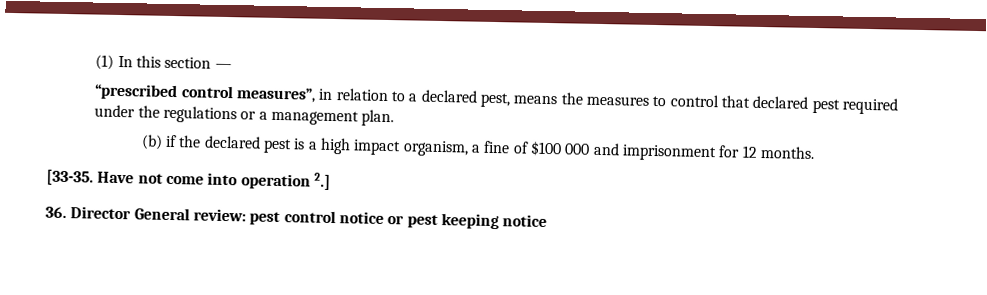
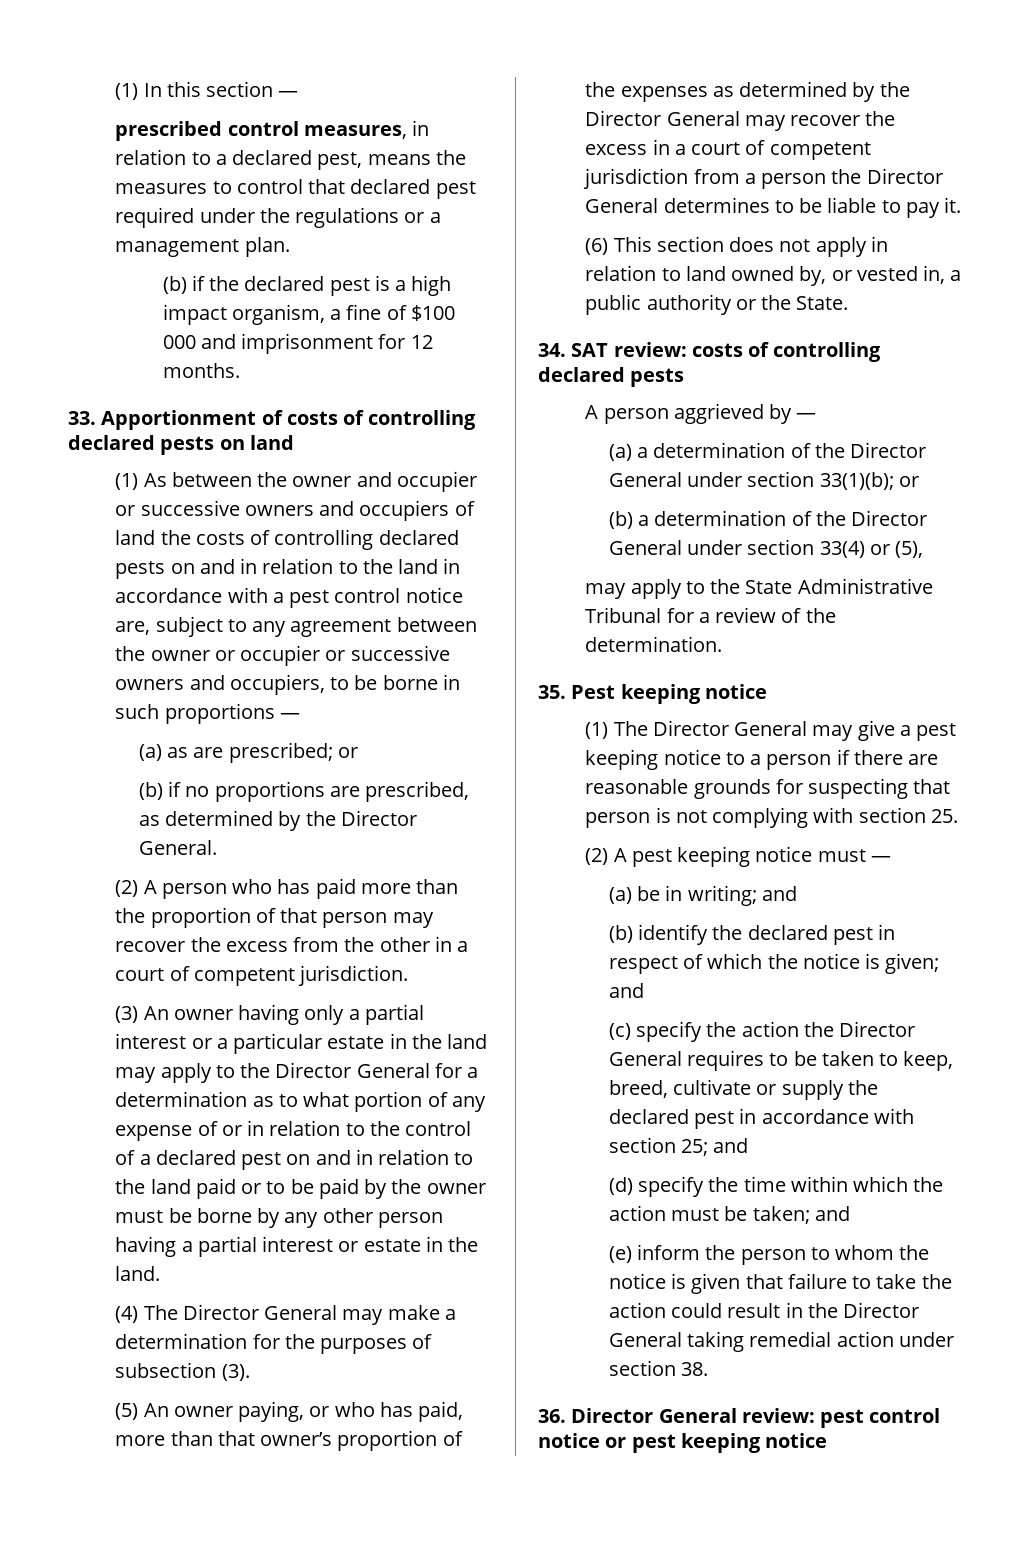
[94,83,317,103] “prescribed control measures”, -> [115,121,407,141] prescribed control measures,
[46,169,331,190] [33-35. Have not come into operation 2.] -> [68,410,477,430] [68,435,294,455] [115,471,477,492] [115,500,475,521] [115,529,459,550] [115,558,461,579] [115,587,463,608] [115,616,477,637] [115,645,450,666] [115,674,460,695] [115,703,300,724] [138,742,358,763] [138,781,470,802] [138,810,417,831] [138,840,217,855] [115,878,459,899] [115,907,434,928] [115,936,469,952] [115,965,409,986] [115,1004,424,1025] [115,1033,488,1054] [115,1062,479,1083] [115,1091,486,1112] [115,1120,472,1141] [115,1149,474,1170] [115,1178,486,1199] [115,1208,443,1228] [115,1236,479,1257] [115,1266,161,1281] [115,1304,456,1325] [115,1333,433,1354] [115,1362,250,1381] [115,1401,464,1422] [115,1430,463,1451] [585,81,910,102] [585,110,896,131] [585,139,871,160] [583,168,943,189] [585,197,962,218] [585,236,888,257] [585,265,962,286] [585,294,849,315] [538,342,882,362] [538,367,685,387] [585,403,817,424] [608,442,927,461] [608,471,919,490] [608,510,928,529] [608,539,924,558] [585,578,933,599] [585,607,836,623] [585,636,723,652] [538,684,767,704] [585,720,957,741] [585,749,939,770] [585,778,951,799] [585,807,958,828] [585,846,891,867] [608,885,797,906] [608,924,896,945] [608,953,940,974] [608,983,644,998] [608,1021,916,1042] [608,1050,954,1071] [608,1079,878,1100] [608,1108,914,1129] [608,1137,749,1156] [608,1176,944,1197] [608,1205,850,1224] [608,1244,930,1265] [608,1273,952,1294] [608,1302,920,1318] [608,1331,954,1352] [608,1360,709,1376] 33. Apportionment of costs of controlling declared pests on land // (1) As between the owner and occupier or successive owners and occupiers of land the costs of controlling declared pests on and in relation to the land in accordance with a pest control notice are, subject to any agreement between the owner or occupier or successive owners and occupiers, to be borne in such proportions — // (a) as are prescribed; or // (b) if no proportions are prescribed, as determined by the Director General. // (2) A person who has paid more than the proportion of that person may recover the excess from the other in a court of competent jurisdiction. // (3) An owner having only a partial interest or a particular estate in the land may apply to the Director General for a determination as to what portion of any expense of or in relation to the control of a declared pest on and in relation to the land paid or to be paid by the owner must be borne by any other person having a partial interest or estate in the land. // (4) The Director General may make a determination for the purposes of subsection (3). // (5) An owner paying, or who has paid, more than that owner’s proportion of the expenses as determined by the Director General may recover the excess in a court of competent jurisdiction from a person the Director General determines to be liable to pay it. // (6) This section does not apply in relation to land owned by, or vested in, a public authority or the State. // 34. SAT review: costs of controlling declared pests // A person aggrieved by — // (a) a determination of the Director General under section 33(1)(b); or // (b) a determination of the Director General under section 33(4) or (5), // may apply to the State Administrative Tribunal for a review of the determination. // 35. Pest keeping notice // (1) The Director General may give a pest keeping notice to a person if there are reasonable grounds for suspecting that person is not complying with section 25. // (2) A pest keeping notice must — // (a) be in writing; and // (b) identify the declared pest in respect of which the notice is given; and // (c) specify the action the Director General requires to be taken to keep, breed, cultivate or supply the declared pest in accordance with section 25; and // (d) specify the time within which the action must be taken; and // (e) inform the person to whom the notice is given that failure to take the action could result in the Director General taking remedial action under section 38.

